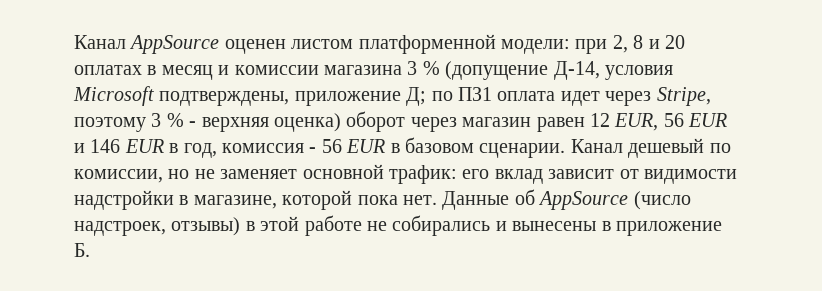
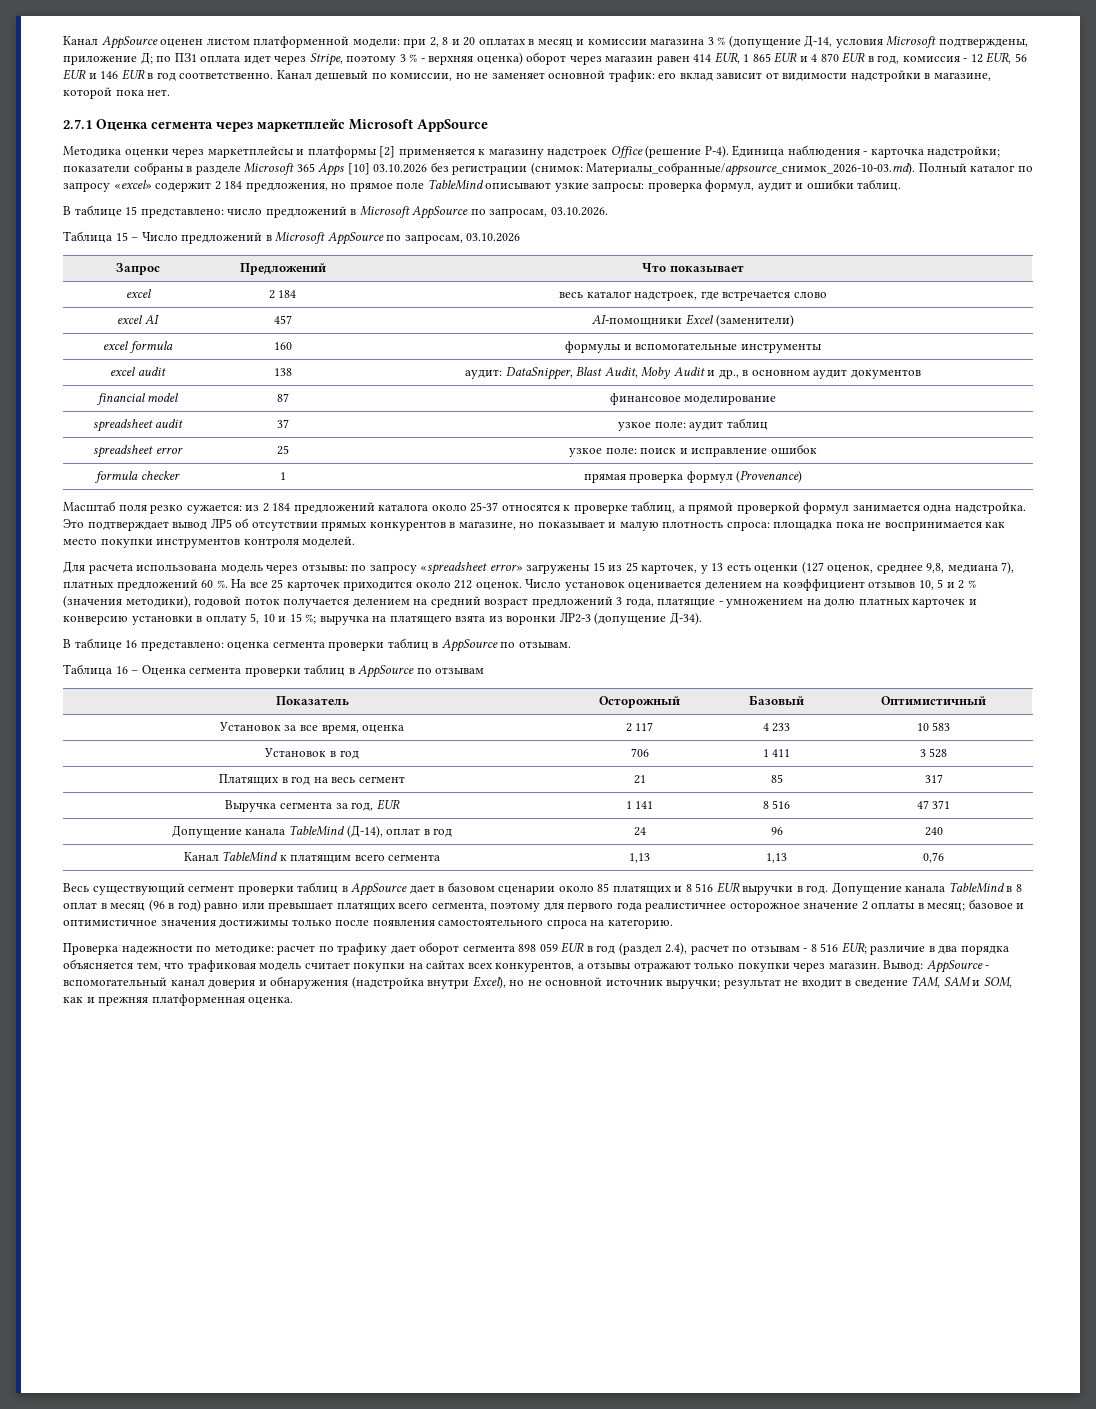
(585, 124) none -> [693,52,968,64] 414 EUR, 1 865 EUR и 4 870 EUR в год, комиссия -
[183,137,566,158] год, комиссия - 56 EUR в базовом сценарии. -> [156,72,274,81] год соответственно.
[442,189,691,210] [74,215,722,236] [74,243,90,257] Данные об AppSource (число надстроек, отзывы) в этой работе не собирались и вынесены в приложение Б. -> [63,118,488,132] [63,145,1001,158] [63,162,1033,176] [63,179,902,192] [63,205,608,219] [63,231,521,245] [115,263,160,275] [239,263,326,275] [642,263,744,272] [125,289,152,298] [268,290,297,299] [559,291,827,301] [117,315,160,324] [273,315,292,324] [592,314,794,327] [103,341,173,353] [273,342,292,350] [565,341,822,353] [110,367,166,376] [273,368,292,376] [465,367,921,380] [95,393,180,405] [276,393,289,402] [609,393,777,405] [92,419,184,432] [276,419,289,428] [618,418,768,431] [93,445,183,458] [276,445,289,455] [569,444,817,457] [94,471,180,483] [279,472,286,480] [583,470,803,483] [63,501,1026,514] [63,518,1006,531] [63,536,356,548] [63,561,1015,575] [63,579,976,591] [63,595,977,608] [63,612,702,625] [63,638,571,652] [63,664,485,678] [275,696,349,705] [599,696,680,708] [749,695,804,705] [881,696,986,705] [218,722,405,734] [625,722,654,732] [762,723,791,732] [916,722,951,731] [264,748,359,759] [630,748,649,757] [762,749,791,757] [919,748,948,758] [219,774,405,785] [633,775,646,784] [770,774,783,783] [924,774,943,783] [225,799,400,812] [625,801,654,809] [762,800,791,809] [916,800,951,809] [171,825,453,838] [633,827,646,836] [770,827,783,835] [924,827,943,836] [183,851,441,863] [629,853,650,863] [766,853,787,863] [923,852,944,863] [63,882,1022,896] [63,899,1025,912] [63,919,673,929] [63,942,1009,955] [63,959,990,973] [63,976,1012,989] [63,994,294,1006] // 2.7.1 Оценка сегмента через маркетплейс Microsoft AppSource // Методика оценки через маркетплейсы и платформы [2] применяется к магазину надстроек Office (решение Р-4). Единица наблюдения - карточка надстройки; показатели собраны в разделе Microsoft 365 Apps [10] 03.10.2026 без регистрации (снимок: Материалы_собранные/appsource_снимок_2026-10-03.md). Полный каталог по запросу «excel» содержит 2 184 предложения, но прямое поле TableMind описывают узкие запросы: проверка формул, аудит и ошибки таблиц. // В таблице 15 представлено: число предложений в Microsoft AppSource по запросам, 03.10.2026. // Таблица 15 – Число предложений в Microsoft AppSource по запросам, 03.10.2026 // Запрос | Предложений | Что показывает // excel | 2 184 | весь каталог надстроек, где встречается слово // excel AI | 457 | AI-помощники Excel (заменители) // excel formula | 160 | формулы и вспомогательные инструменты // excel audit | 138 | аудит: DataSnipper, Blast Audit, Moby Audit и др., в основном аудит документов // financial model | 87 | финансовое моделирование // spreadsheet audit | 37 | узкое поле: аудит таблиц // spreadsheet error | 25 | узкое поле: поиск и исправление ошибок // formula checker | 1 | прямая проверка формул (Provenance) // Масштаб поля резко сужается: из 2 184 предложений каталога около 25-37 относятся к проверке таблиц, а прямой проверкой формул занимается одна надстройка. Это подтверждает вывод ЛР5 об отсутствии прямых конкурентов в магазине, но показывает и малую плотность спроса: площадка пока не воспринимается как место покупки инструментов контроля моделей. // Для расчета использована модель через отзывы: по запросу «spreadsheet error» загружены 15 из 25 карточек, у 13 есть оценки (127 оценок, среднее 9,8, медиана 7), платных предложений 60 %. На все 25 карточек приходится около 212 оценок. Число установок оценивается делением на коэффициент отзывов 10, 5 и 2 % (значения методики), годовой поток получается делением на средний возраст предложений 3 года, платящие - умножением на долю платных карточек и конверсию установки в оплату 5, 10 и 15 %; выручка на платящего взята из воронки ЛР2-3 (допущение Д-34). // В таблице 16 представлено: оценка сегмента проверки таблиц в AppSource по отзывам. // Таблица 16 – Оценка сегмента проверки таблиц в AppSource по отзывам // Показатель | Осторожный | Базовый | Оптимистичный // Установок за все время, оценка | 2 117 | 4 233 | 10 583 // Установок в год | 706 | 1 411 | 3 528 // Платящих в год на весь сегмент | 21 | 85 | 317 // Выручка сегмента за год, EUR | 1 141 | 8 516 | 47 371 // Допущение канала TableMind (Д-14), оплат в год | 24 | 96 | 240 // Канал TableMind к платящим всего сегмента | 1,13 | 1,13 | 0,76 // Весь существующий сегмент проверки таблиц в AppSource дает в базовом сценарии около 85 платящих и 8 516 EUR выручки в год. Допущение канала TableMind в 8 оплат в месяц (96 в год) равно или превышает платящих всего сегмента, поэтому для первого года реалистичнее осторожное значение 2 оплаты в месяц; базовое и оптимистичное значения достижимы только после появления самостоятельного спроса на категорию. // Проверка надежности по методике: расчет по трафику дает оборот сегмента 898 059 EUR в год (раздел 2.4), расчет по отзывам - 8 516 EUR; различие в два порядка объясняется тем, что трафиковая модель считает покупки на сайтах всех конкурентов, а отзывы отражают только покупки через магазин. Вывод: AppSource - вспомогательный канал доверия и обнаружения (надстройка внутри Excel), но не основной источник выручки; результат не входит в сведение TAM, SAM и SOM, как и прежняя платформенная оценка.

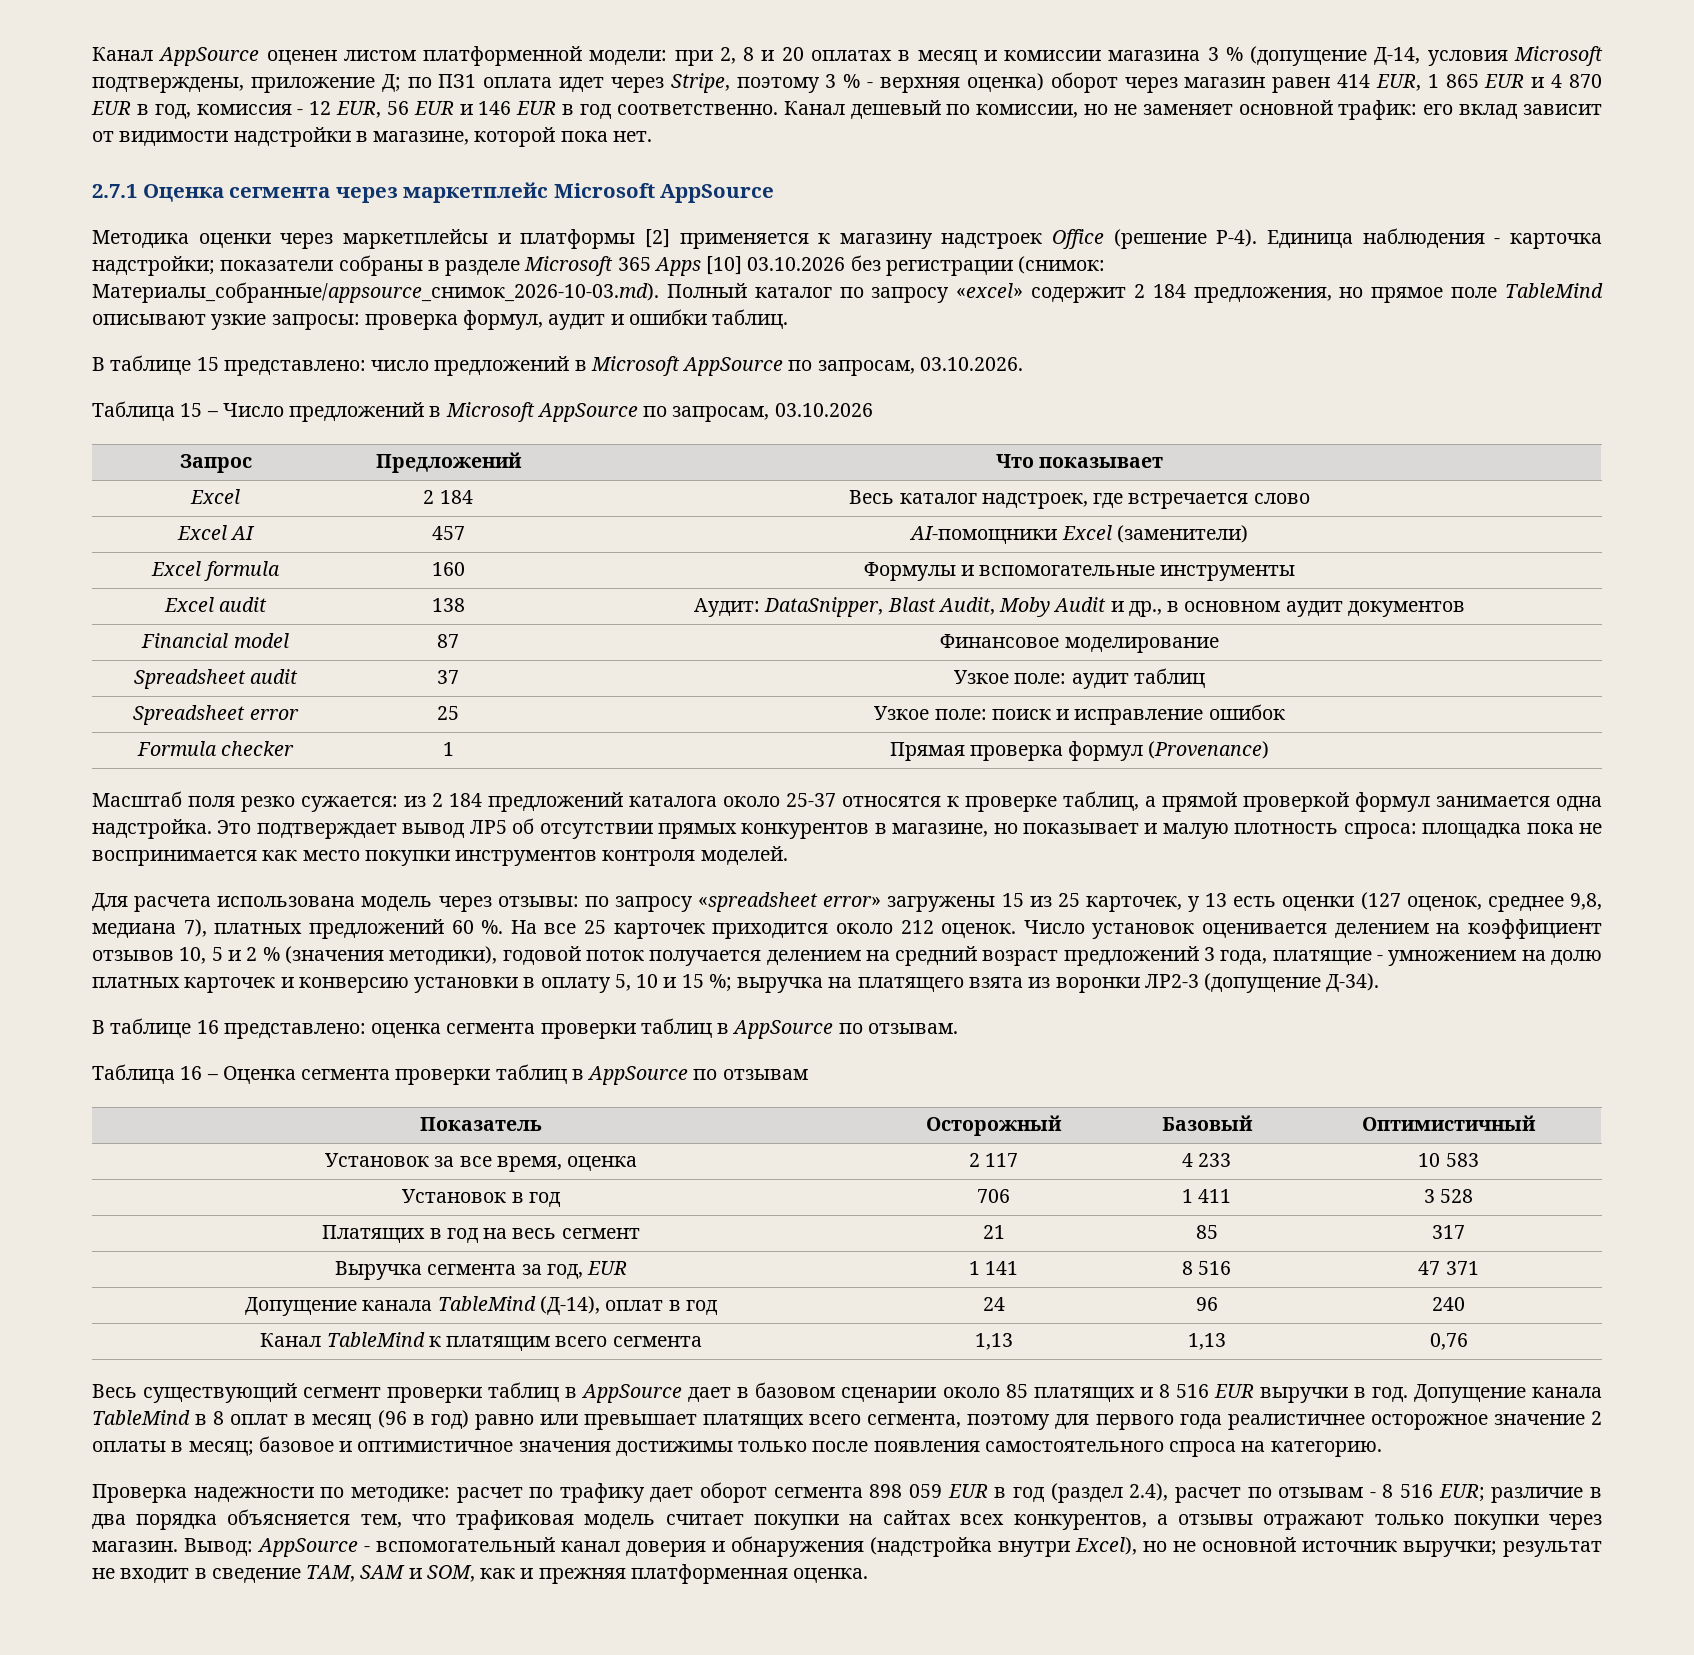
[125,289,152,298] excel -> [190,489,240,504] Excel
[559,292,584,298] весь -> [849,490,895,504] Весь
[117,315,144,324] excel -> [176,525,227,540] Excel
[103,341,130,350] excel -> [151,561,202,576] Excel
[565,341,622,353] формулы -> [863,562,956,581] Формулы
[110,367,137,376] excel -> [163,597,214,612] Excel
[465,369,503,379] аудит: -> [694,598,761,617] Аудит:
[95,393,146,405] financial -> [141,633,229,648] Financial
[609,393,681,405] финансовое -> [940,634,1060,648] Финансовое
[92,419,153,432] spreadsheet -> [133,669,246,689] Spreadsheet
[618,422,652,431] узкое -> [954,670,1010,684] Узкое
[93,445,154,458] spreadsheet -> [133,705,246,725] Spreadsheet
[569,448,603,457] узкое -> [874,706,930,720] Узкое
[94,471,139,483] formula -> [136,741,217,756] Formula
[583,473,626,483] прямая -> [889,742,965,761] Прямая

